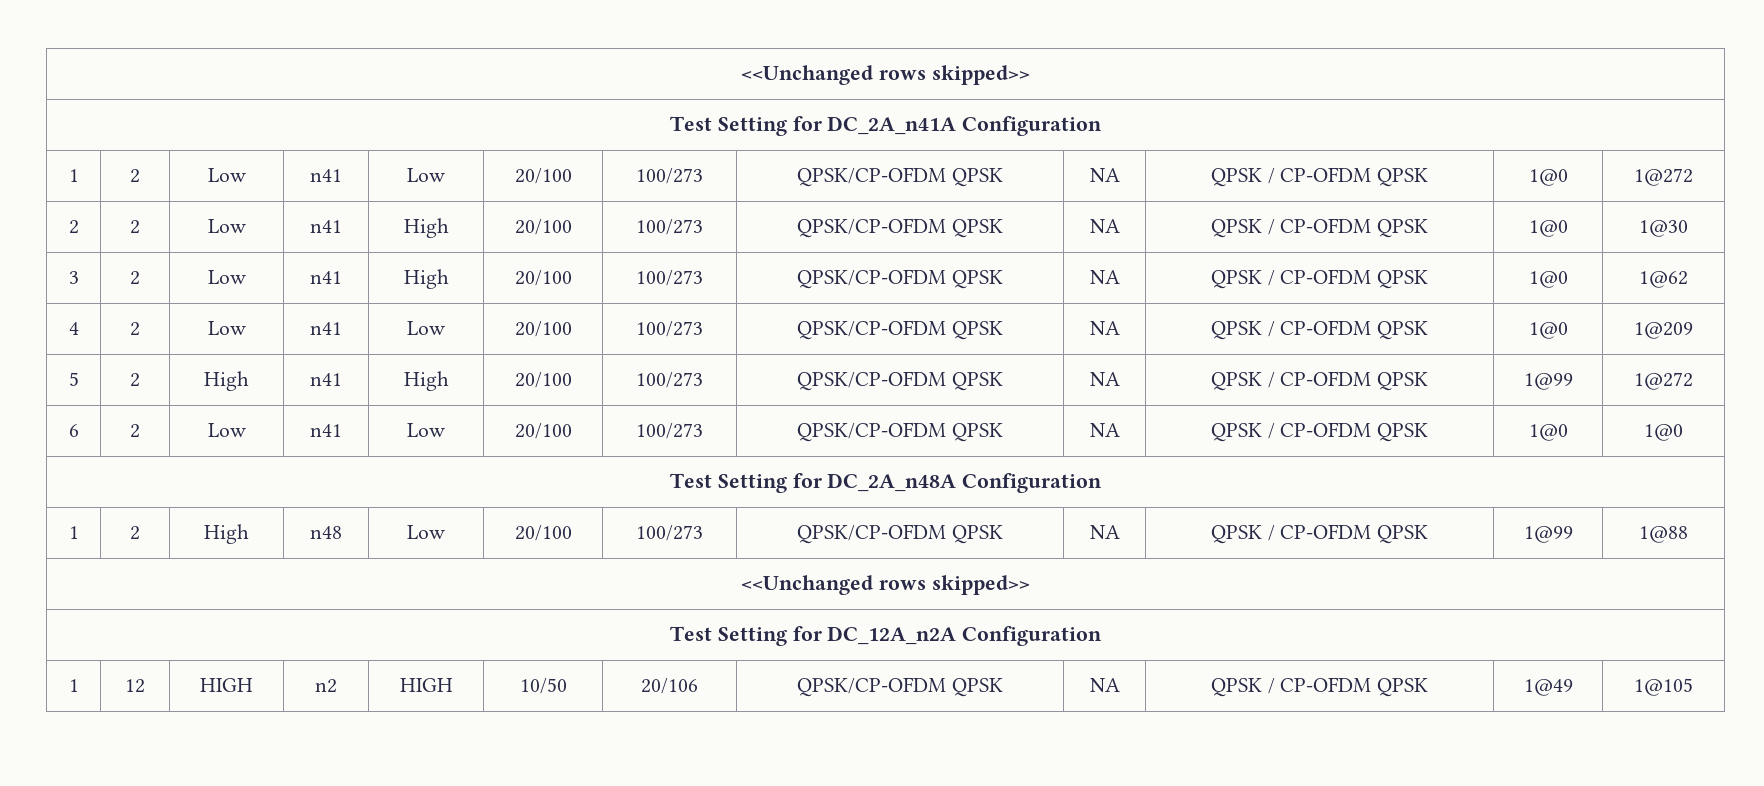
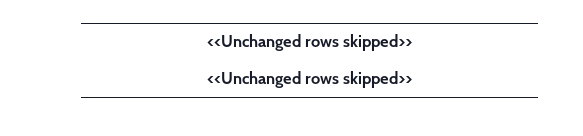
[741,65,1030,85] [669,116,1103,136] [68,169,79,182] [130,169,140,183] [207,168,246,182] [310,169,342,182] [407,168,445,182] [514,168,572,184] [636,168,703,184] [797,167,1003,187] [1089,168,1120,182] [1210,167,1429,187] [1528,169,1568,186] [1634,168,1693,186] [68,220,79,234] [130,220,140,234] [207,219,246,233] [310,220,342,233] [403,218,449,238] [514,219,572,235] [636,219,703,235] [797,218,1003,238] [1089,219,1120,233] [1210,218,1429,238] [1528,220,1568,237] [1639,220,1688,237] [68,271,79,284] [130,271,140,285] [207,270,246,284] [310,271,342,284] [403,269,449,289] [514,270,572,286] [636,270,703,286] [797,269,1003,289] [1089,270,1120,284] [1210,269,1429,289] [1528,271,1568,288] [1639,271,1688,288] [68,322,79,335] [130,322,140,336] [207,321,246,335] [310,322,342,335] [407,321,445,335] [514,321,572,337] [636,321,703,337] [797,320,1003,340] [1089,321,1120,335] [1210,320,1429,340] [1528,322,1568,339] [1634,322,1693,339] [68,372,79,386] [130,373,140,387] [204,371,249,391] [310,373,342,386] [403,371,449,391] [514,372,572,388] [636,372,703,388] [797,371,1003,391] [1089,372,1120,386] [1210,371,1429,391] [1523,373,1573,390] [1634,372,1693,390] [68,424,79,437] [130,424,140,438] [207,423,246,437] [310,424,342,437] [407,423,445,437] [514,423,572,439] [636,423,703,439] [797,422,1003,442] [1089,423,1120,437] [1210,422,1429,442] [1528,424,1568,441] [1644,424,1683,441] [669,473,1103,493] [68,526,79,539] [130,526,140,540] [204,524,249,544] [310,526,342,539] [407,525,445,539] [514,525,572,541] [636,525,703,541] [797,524,1003,544] [1089,525,1120,539] [1210,524,1429,544] [1523,526,1573,543] [1639,526,1688,543] [741,575,1030,595] [669,626,1103,646] [68,679,79,692] [125,679,145,693] [200,678,253,692] [315,679,337,693] [399,678,453,692] [519,678,567,694] [641,678,698,694] [797,677,1003,697] [1089,678,1120,692] [1210,677,1429,697] [1523,679,1573,696] [1634,678,1693,696] <<Unchanged rows skipped>> // Test Setting for DC_2A_n41A Configuration // 1 | 2 | Low | n41 | Low | 20/100 | 100/273 | QPSK/CP-OFDM QPSK | NA | QPSK / CP-OFDM QPSK | 1@0 | 1@272 // 2 | 2 | Low | n41 | High | 20/100 | 100/273 | QPSK/CP-OFDM QPSK | NA | QPSK / CP-OFDM QPSK | 1@0 | 1@30 // 3 | 2 | Low | n41 | High | 20/100 | 100/273 | QPSK/CP-OFDM QPSK | NA | QPSK / CP-OFDM QPSK | 1@0 | 1@62 // 4 | 2 | Low | n41 | Low | 20/100 | 100/273 | QPSK/CP-OFDM QPSK | NA | QPSK / CP-OFDM QPSK | 1@0 | 1@209 // 5 | 2 | High | n41 | High | 20/100 | 100/273 | QPSK/CP-OFDM QPSK | NA | QPSK / CP-OFDM QPSK | 1@99 | 1@272 // 6 | 2 | Low | n41 | Low | 20/100 | 100/273 | QPSK/CP-OFDM QPSK | NA | QPSK / CP-OFDM QPSK | 1@0 | 1@0 // Test Setting for DC_2A_n48A Configuration // 1 | 2 | High | n48 | Low | 20/100 | 100/273 | QPSK/CP-OFDM QPSK | NA | QPSK / CP-OFDM QPSK | 1@99 | 1@88 // <<Unchanged rows skipped>> // Test Setting for DC_12A_n2A Configuration // 1 | 12 | HIGH | n2 | HIGH | 10/50 | 20/106 | QPSK/CP-OFDM QPSK | NA | QPSK / CP-OFDM QPSK | 1@49 | 1@105 -> [206,34,413,51] [206,71,413,88] <<Unchanged rows skipped>> // <<Unchanged rows skipped>>

